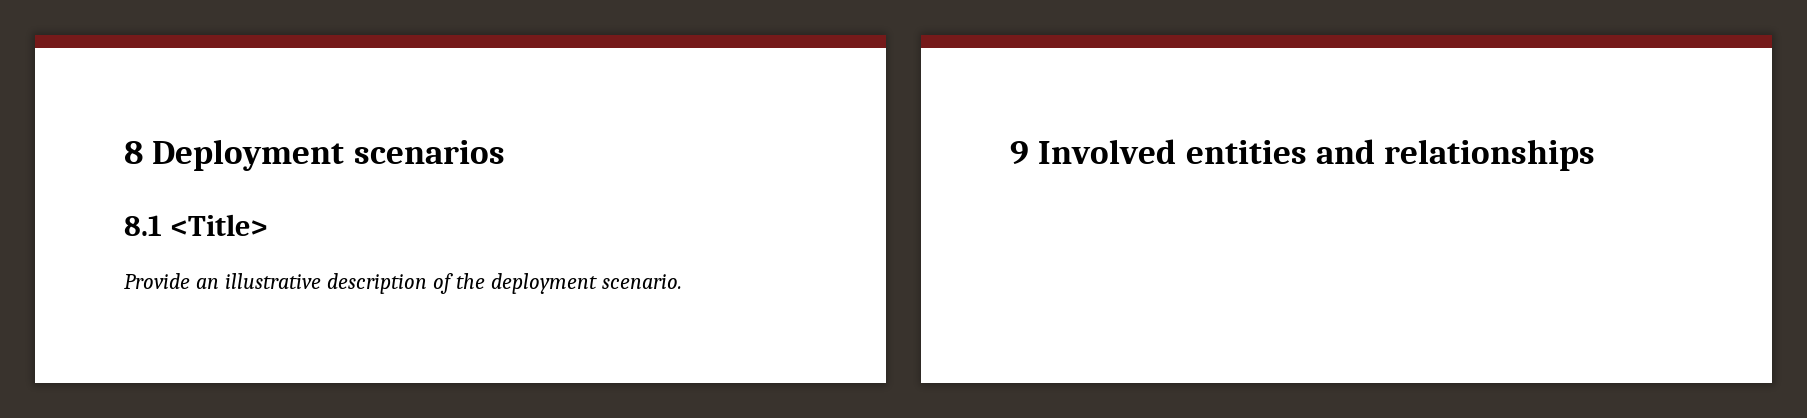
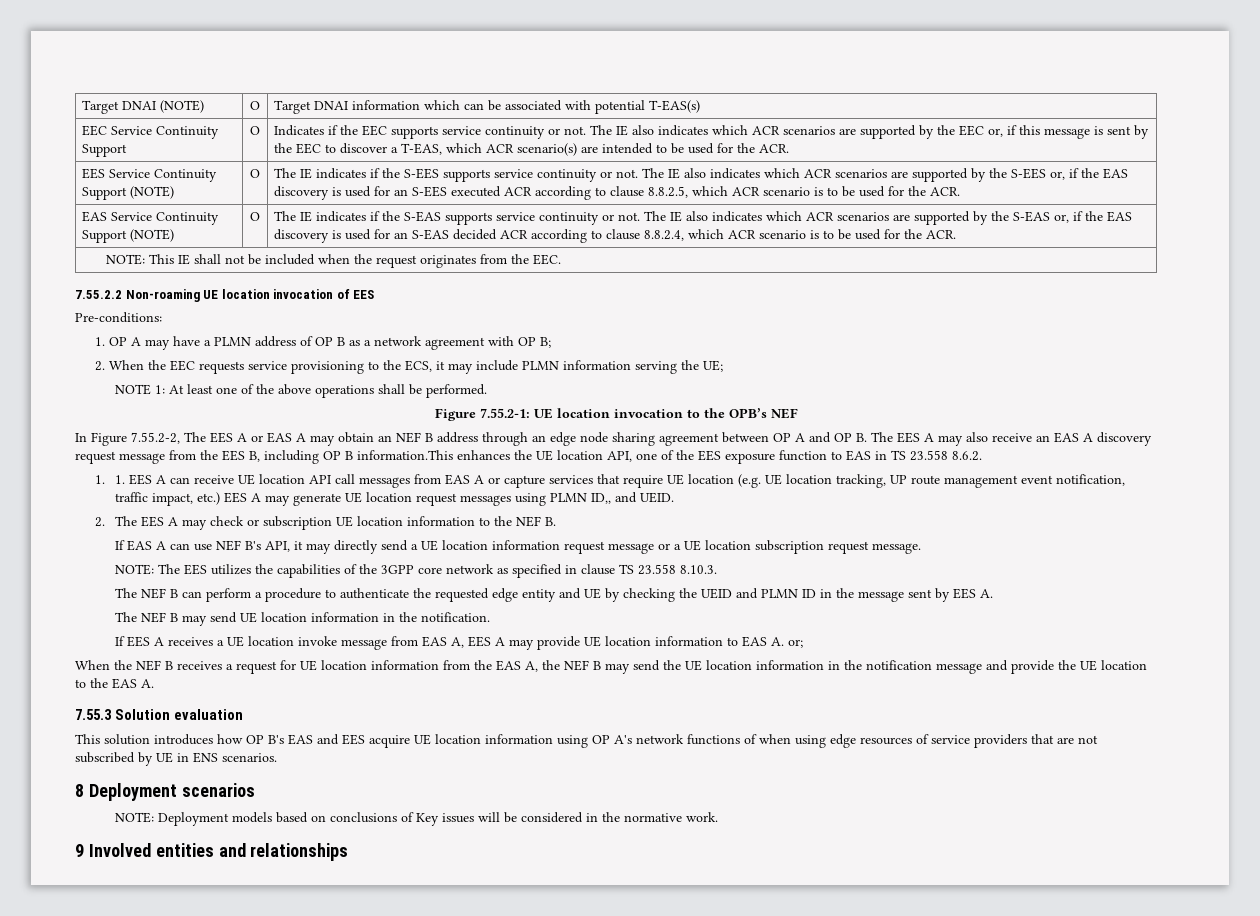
[124,139,505,171] [124,214,268,236] [124,273,682,294] 8 Deployment scenarios // 8.1 <Title> // Provide an illustrative description of the deployment scenario. -> [82,100,205,114] [250,101,260,110] [274,100,701,114] [82,125,220,139] [82,144,128,157] [250,126,260,135] [274,125,1150,139] [274,143,790,156] [82,168,218,182] [82,186,175,200] [250,169,260,178] [274,168,1129,182] [274,186,961,200] [82,211,220,225] [82,229,175,243] [250,212,260,221] [274,211,1133,225] [274,229,957,243] [106,254,562,268] [75,289,375,302] [75,312,162,323] [94,336,551,350] [94,360,723,374] [114,384,487,398] [434,408,798,421] [75,432,1152,446] [75,450,982,464] [94,474,1125,488] [114,492,674,506] [94,516,556,530] [114,540,921,554] [114,564,717,578] [114,588,993,602] [114,612,490,626] [114,636,803,650] [75,660,1147,674] [75,678,154,689] [75,709,243,720] [75,734,1098,748] [75,752,277,766] [75,783,255,801] [114,812,718,826] Target DNAI (NOTE) | O | Target DNAI information which can be associated with potential T-EAS(s) // EEC Service Continuity Support | O | Indicates if the EEC supports service continuity or not. The IE also indicates which ACR scenarios are supported by the EEC or, if this message is sent by the EEC to discover a T-EAS, which ACR scenario(s) are intended to be used for the ACR. // EES Service Continuity Support (NOTE) | O | The IE indicates if the S-EES supports service continuity or not. The IE also indicates which ACR scenarios are supported by the S-EES or, if the EAS discovery is used for an S-EES executed ACR according to clause 8.8.2.5, which ACR scenario is to be used for the ACR. // EAS Service Continuity Support (NOTE) | O | The IE indicates if the S-EAS supports service continuity or not. The IE also indicates which ACR scenarios are supported by the S-EAS or, if the EAS discovery is used for an S-EAS decided ACR according to clause 8.8.2.4, which ACR scenario is to be used for the ACR. // NOTE: This IE shall not be included when the request originates from the EEC. // 7.55.2.2 Non-roaming UE location invocation of EES // Pre-conditions: // 1. OP A may have a PLMN address of OP B as a network agreement with OP B; // 2. When the EEC requests service provisioning to the ECS, it may include PLMN information serving the UE; // NOTE 1: At least one of the above operations shall be performed. // Figure 7.55.2-1: UE location invocation to the OPB’s NEF // In Figure 7.55.2-2, The EES A or EAS A may obtain an NEF B address through an edge node sharing agreement between OP A and OP B. The EES A may also receive an EAS A discovery request message from the EES B, including OP B information.This enhances the UE location API, one of the EES exposure function to EAS in TS 23.558 8.6.2. // 1. 1. EES A can receive UE location API call messages from EAS A or capture services that require UE location (e.g. UE location tracking, UP route management event notification, traffic impact, etc.) EES A may generate UE location request messages using PLMN ID,, and UEID. // 2. The EES A may check or subscription UE location information to the NEF B. // If EAS A can use NEF B's API, it may directly send a UE location information request message or a UE location subscription request message. // NOTE: The EES utilizes the capabilities of the 3GPP core network as specified in clause TS 23.558 8.10.3. // The NEF B can perform a procedure to authenticate the requested edge entity and UE by checking the UEID and PLMN ID in the message sent by EES A. // The NEF B may send UE location information in the notification. // If EES A receives a UE location invoke message from EAS A, EES A may provide UE location information to EAS A. or; // When the NEF B receives a request for UE location information from the EAS A, the NEF B may send the UE location information in the notification message and provide the UE location to the EAS A. // 7.55.3 Solution evaluation // This solution introduces how OP B's EAS and EES acquire UE location information using OP A's network functions of when using edge resources of service providers that are not subscribed by UE in ENS scenarios. // 8 Deployment scenarios // NOTE: Deployment models based on conclusions of Key issues will be considered in the normative work.

